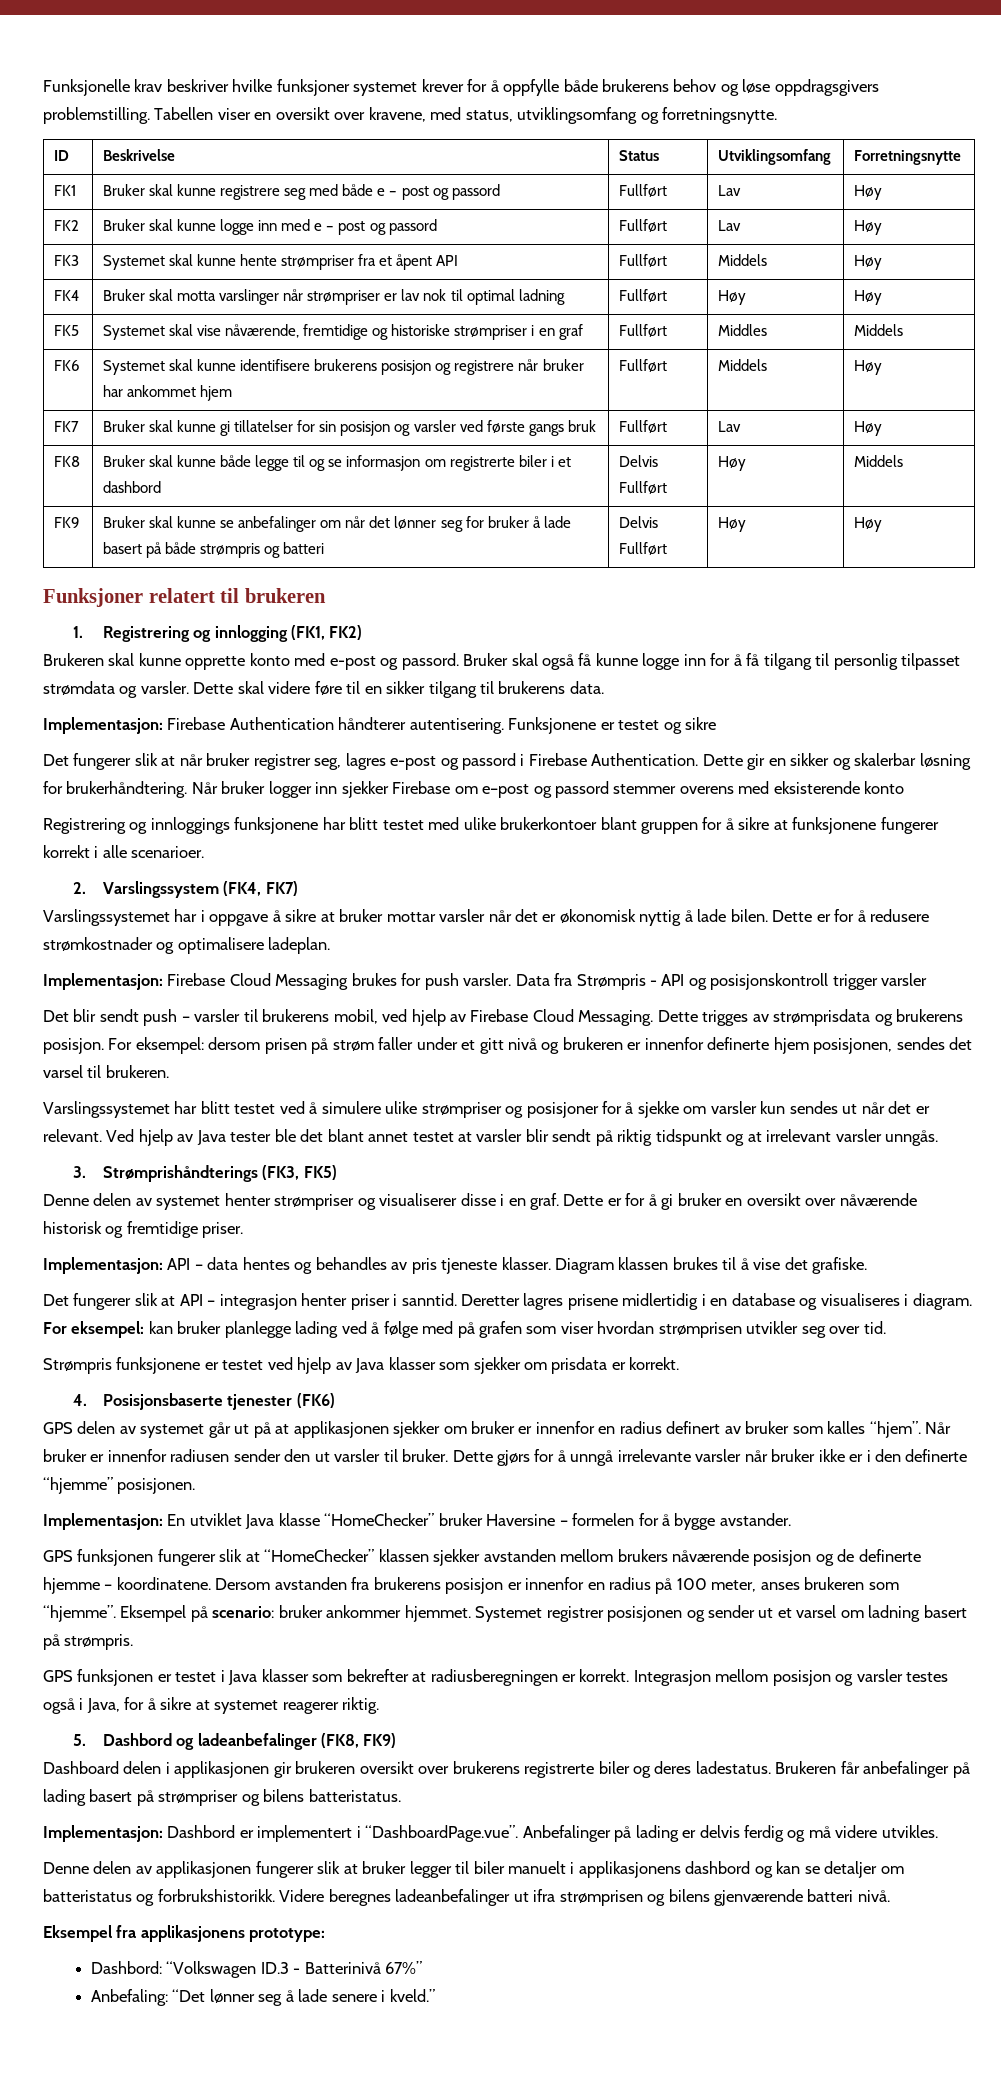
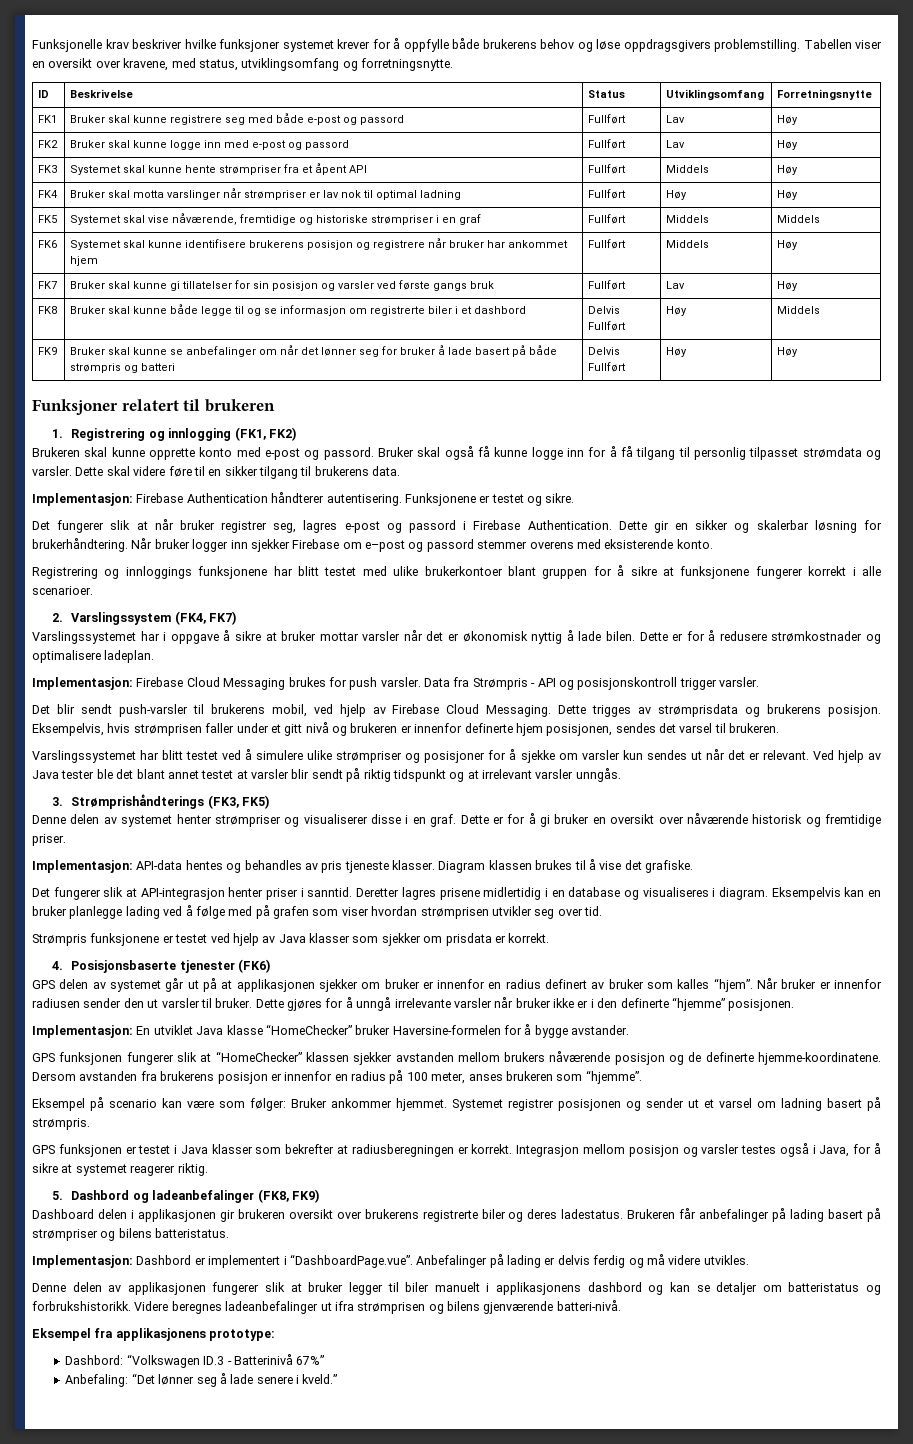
[377,186,429,200] e – post -> [307,115,342,125] e-post
[314,221,366,235] e – post -> [252,140,287,150] e-post
[718,324,768,336] Middles -> [666,215,710,223] Middels
[685,717,717,730] sikre -> [545,493,575,503] sikre.
[864,781,905,794] konto -> [676,539,713,549] konto.
[881,973,928,986] varsler -> [719,677,759,687] varsler.
[143,1009,241,1026] push – varsler -> [118,704,188,717] push-varsler
[108,1037,374,1054] For eksempel: dersom prisen på strøm -> [32,723,202,736] Eksempelvis, hvis strømprisen
[167,1257,239,1270] API – data -> [136,860,183,870] API-data
[179,1294,297,1310] API – integrasjon -> [140,888,225,900] API-integrasjon
[43,1321,173,1338] For eksempel: kan -> [771,887,881,900] Eksempelvis kan en
[497,1450,531,1466] gjørs -> [287,999,322,1011] gjøres
[486,1513,635,1526] Haversine – formelen -> [392,1025,501,1035] Haversine-formelen
[43,1577,211,1594] hjemme – koordinatene. -> [758,1052,881,1065] hjemme-koordinatene.
(116, 1613) none -> (642, 1077) //
[212,1605,323,1618] scenario: bruker -> [109,1098,327,1111] scenario kan være som følger: Bruker
[807,1889,890,1902] batteri nivå. -> [556,1300,621,1311] batteri-nivå.

